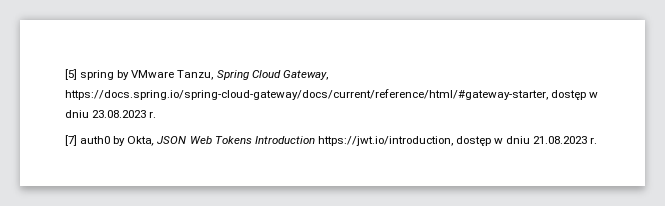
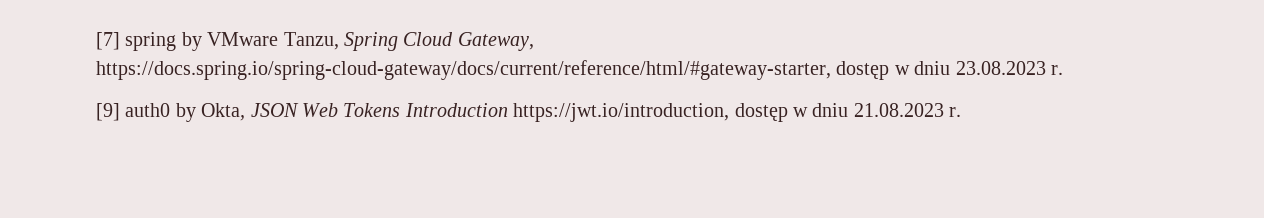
[65,69,77,80] [5] -> [96,32,120,50] [7]
[65,135,77,146] [7] -> [96,103,120,121] [9]

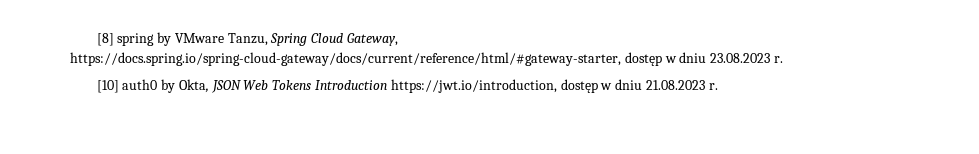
[96,32,120,50] [7] -> [96,33,114,46] [8]
[96,103,120,121] [9] -> [96,80,119,93] [10]

